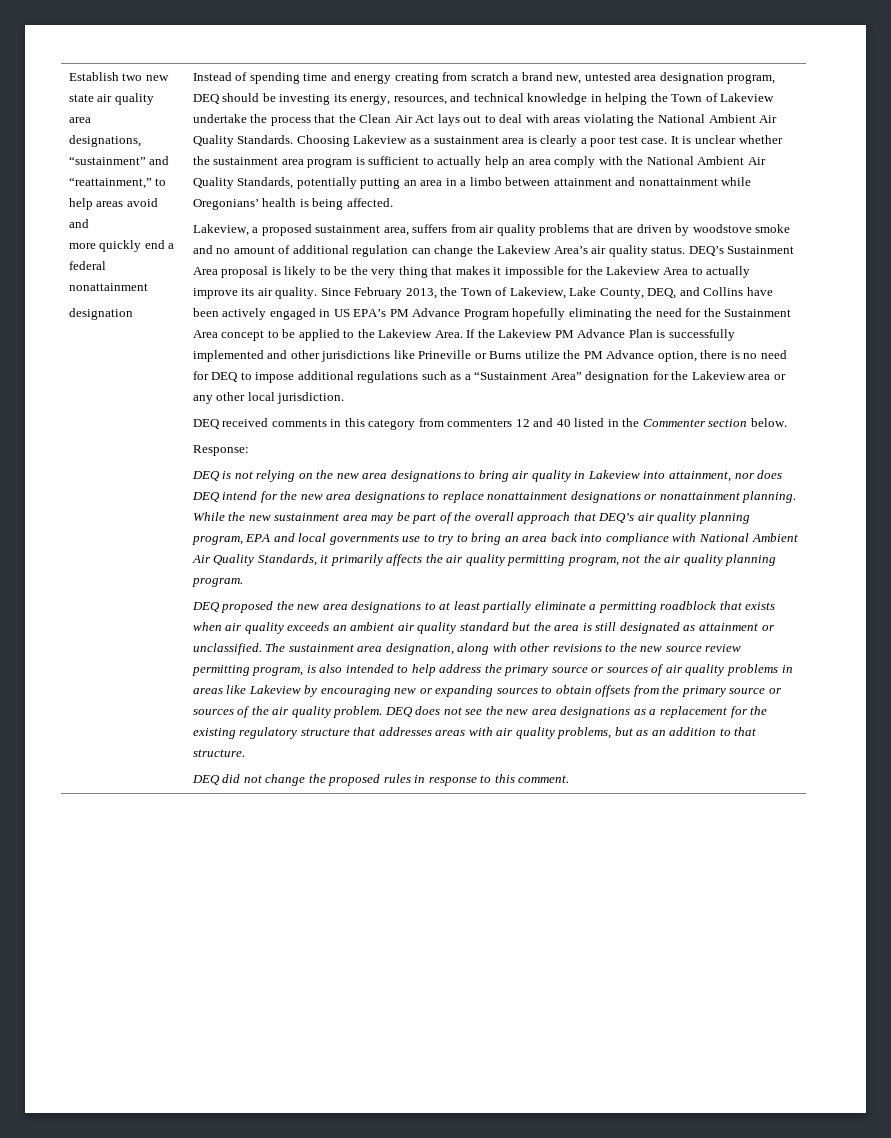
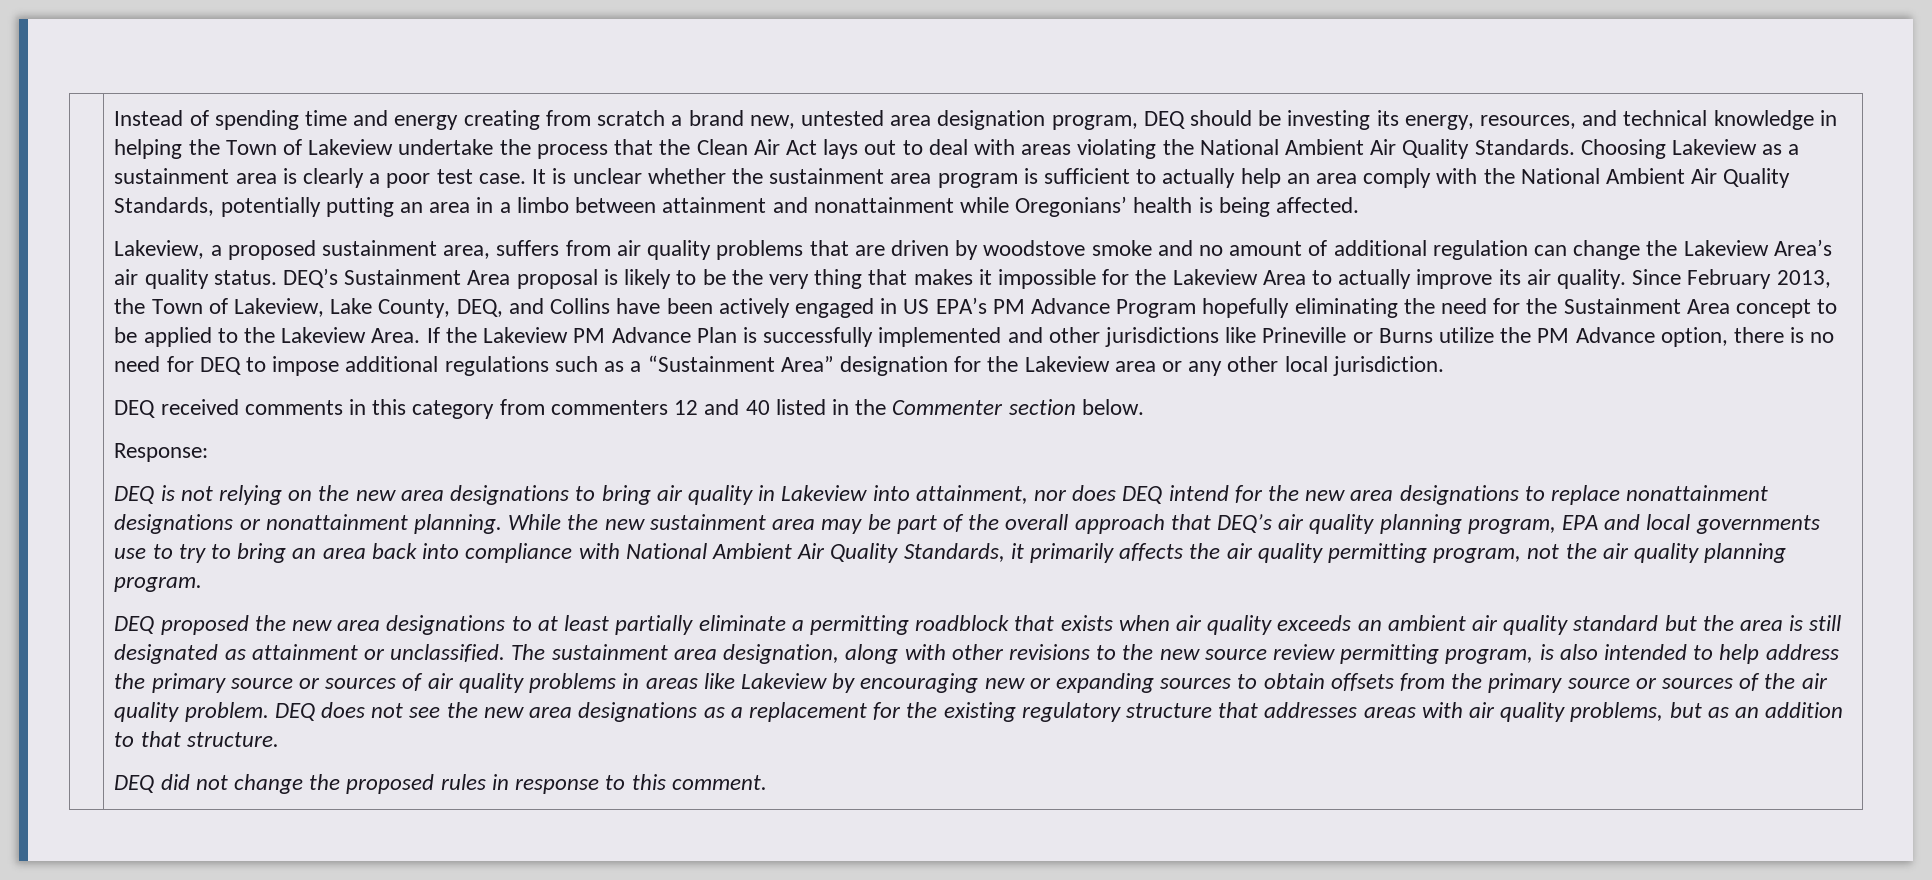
[68,72,169,81] [68,93,154,105] [68,117,91,123] [68,135,141,147] [68,156,170,165] [68,177,167,189] [68,198,158,210] [68,219,89,228] [68,240,175,252] [68,261,106,270] [68,283,148,291] [68,308,133,320] Establish two new state air quality area // designations, “sustainment” and “reattainment,” to help areas avoid and // more quickly end a federal nonattainment // designation -> (114, 118) none

